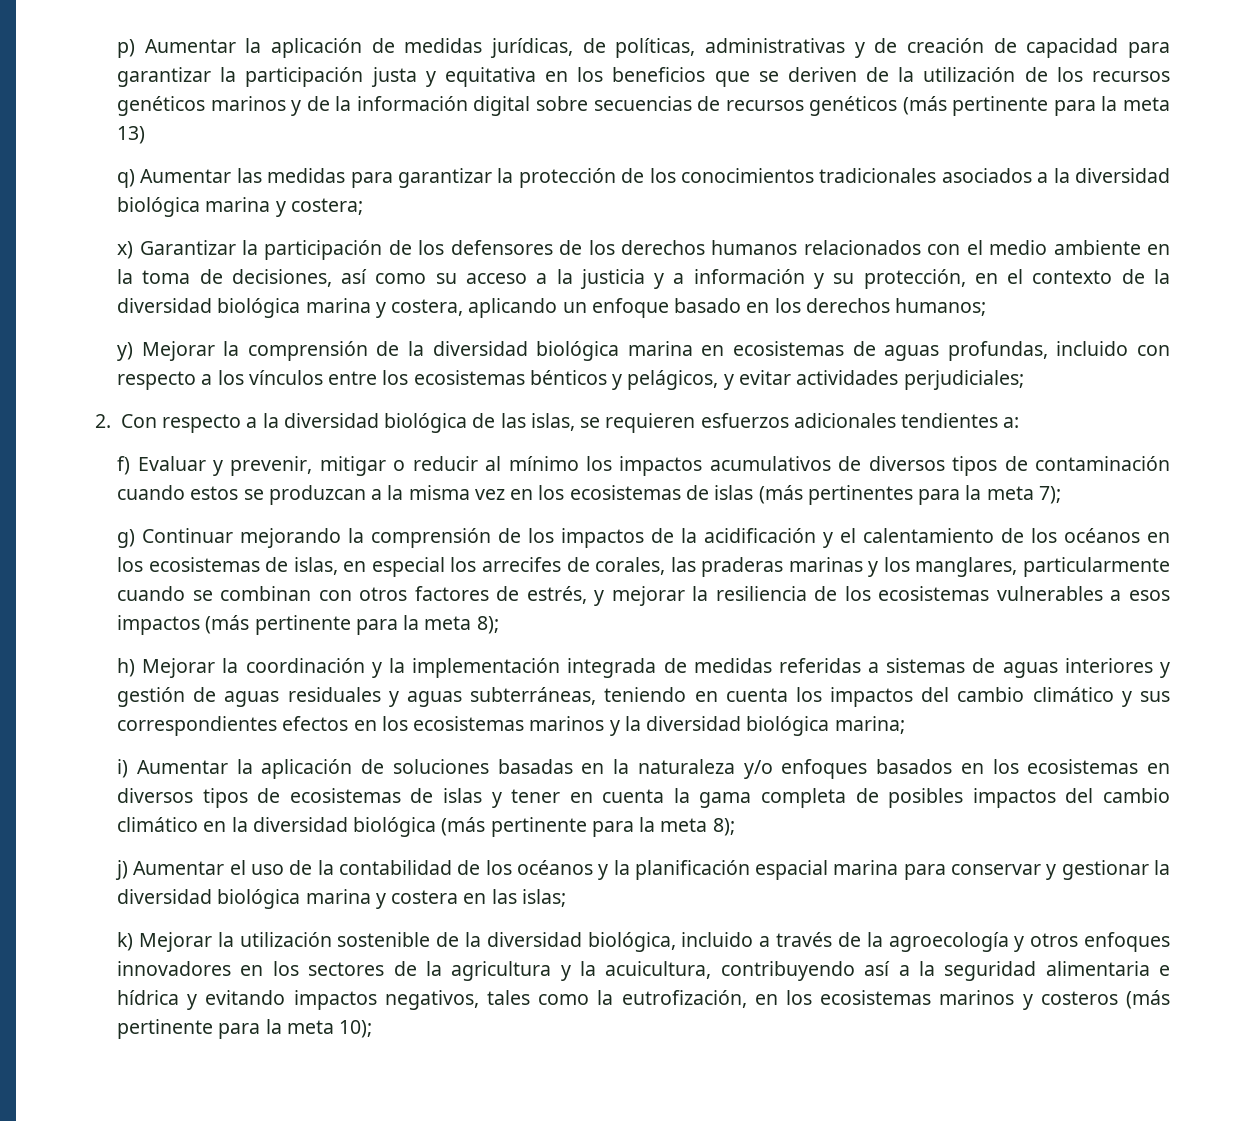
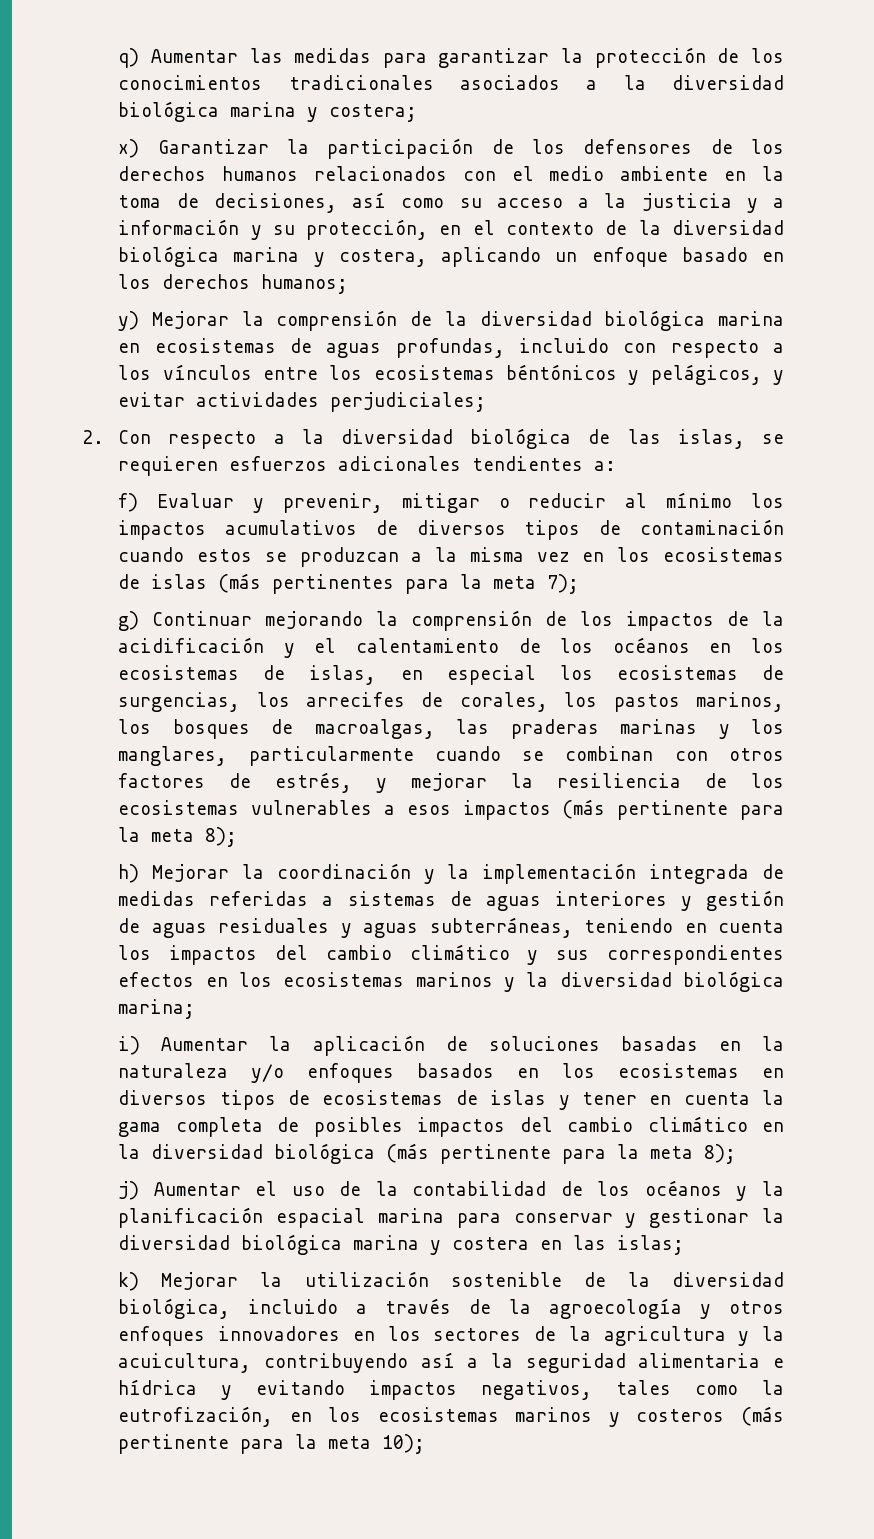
[117,38,1170,58] [117,67,1171,87] [117,96,1171,116] [117,126,146,144] p) Aumentar la aplicación de medidas jurídicas, de políticas, administrativas y de creación de capacidad para garantizar la participación justa y equitativa en los beneficios que se deriven de la utilización de los recursos genéticos marinos y de la información digital sobre secuencias de recursos genéticos (más pertinente para la meta 13) // -> (118, 58) none
[529,370,607,385] bénticos -> [505,364,617,380] béntónicos
[481,557,666,575] arrecifes de corales, -> [616,665,784,680] [118,692,784,712] [118,719,435,739] ecosistemas de surgencias, los arrecifes de corales, los pastos marinos, los bosques de macroalgas,

